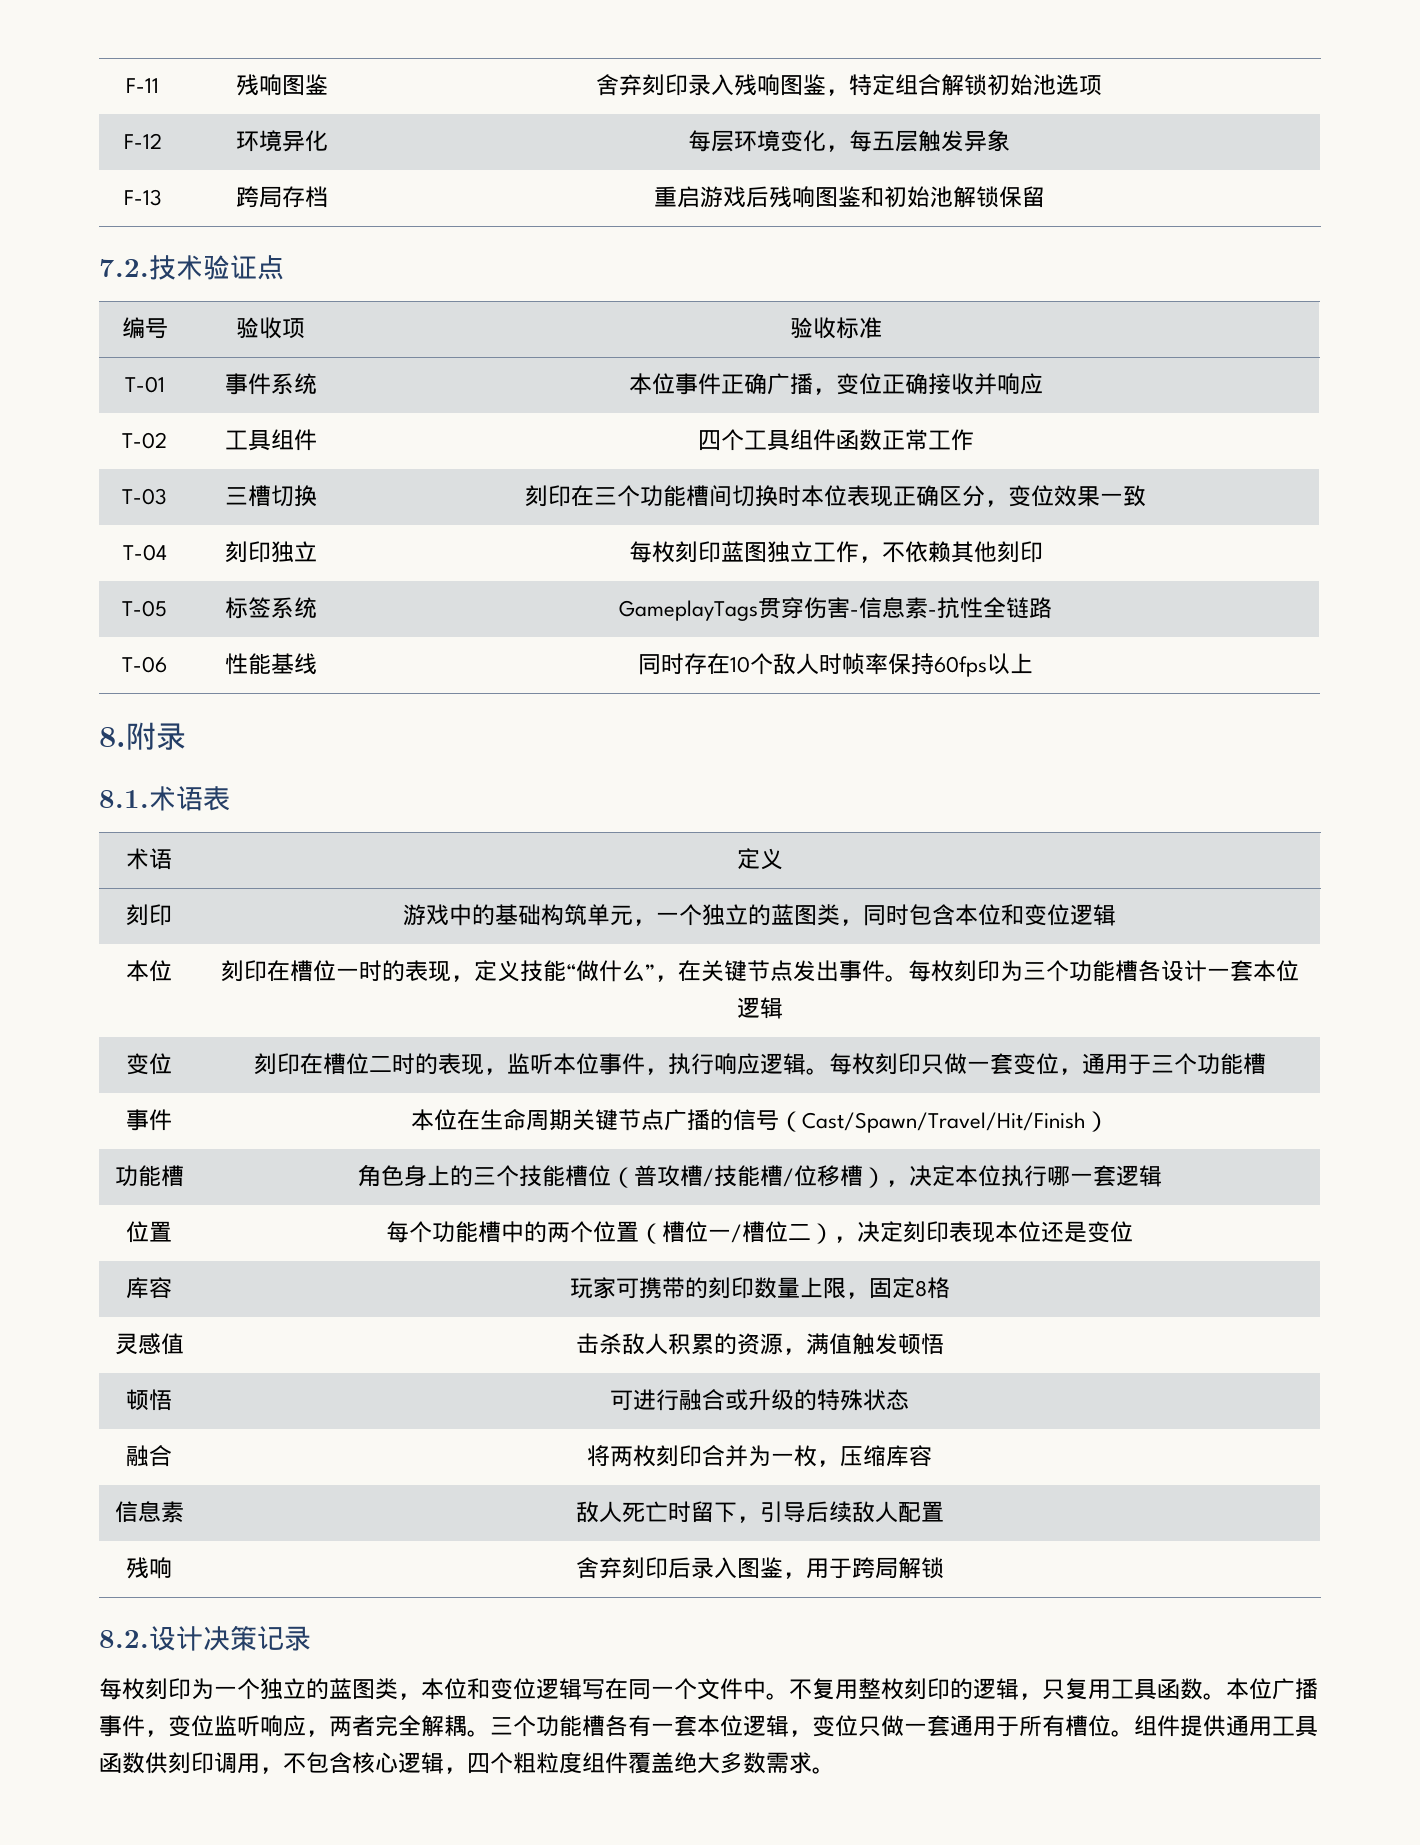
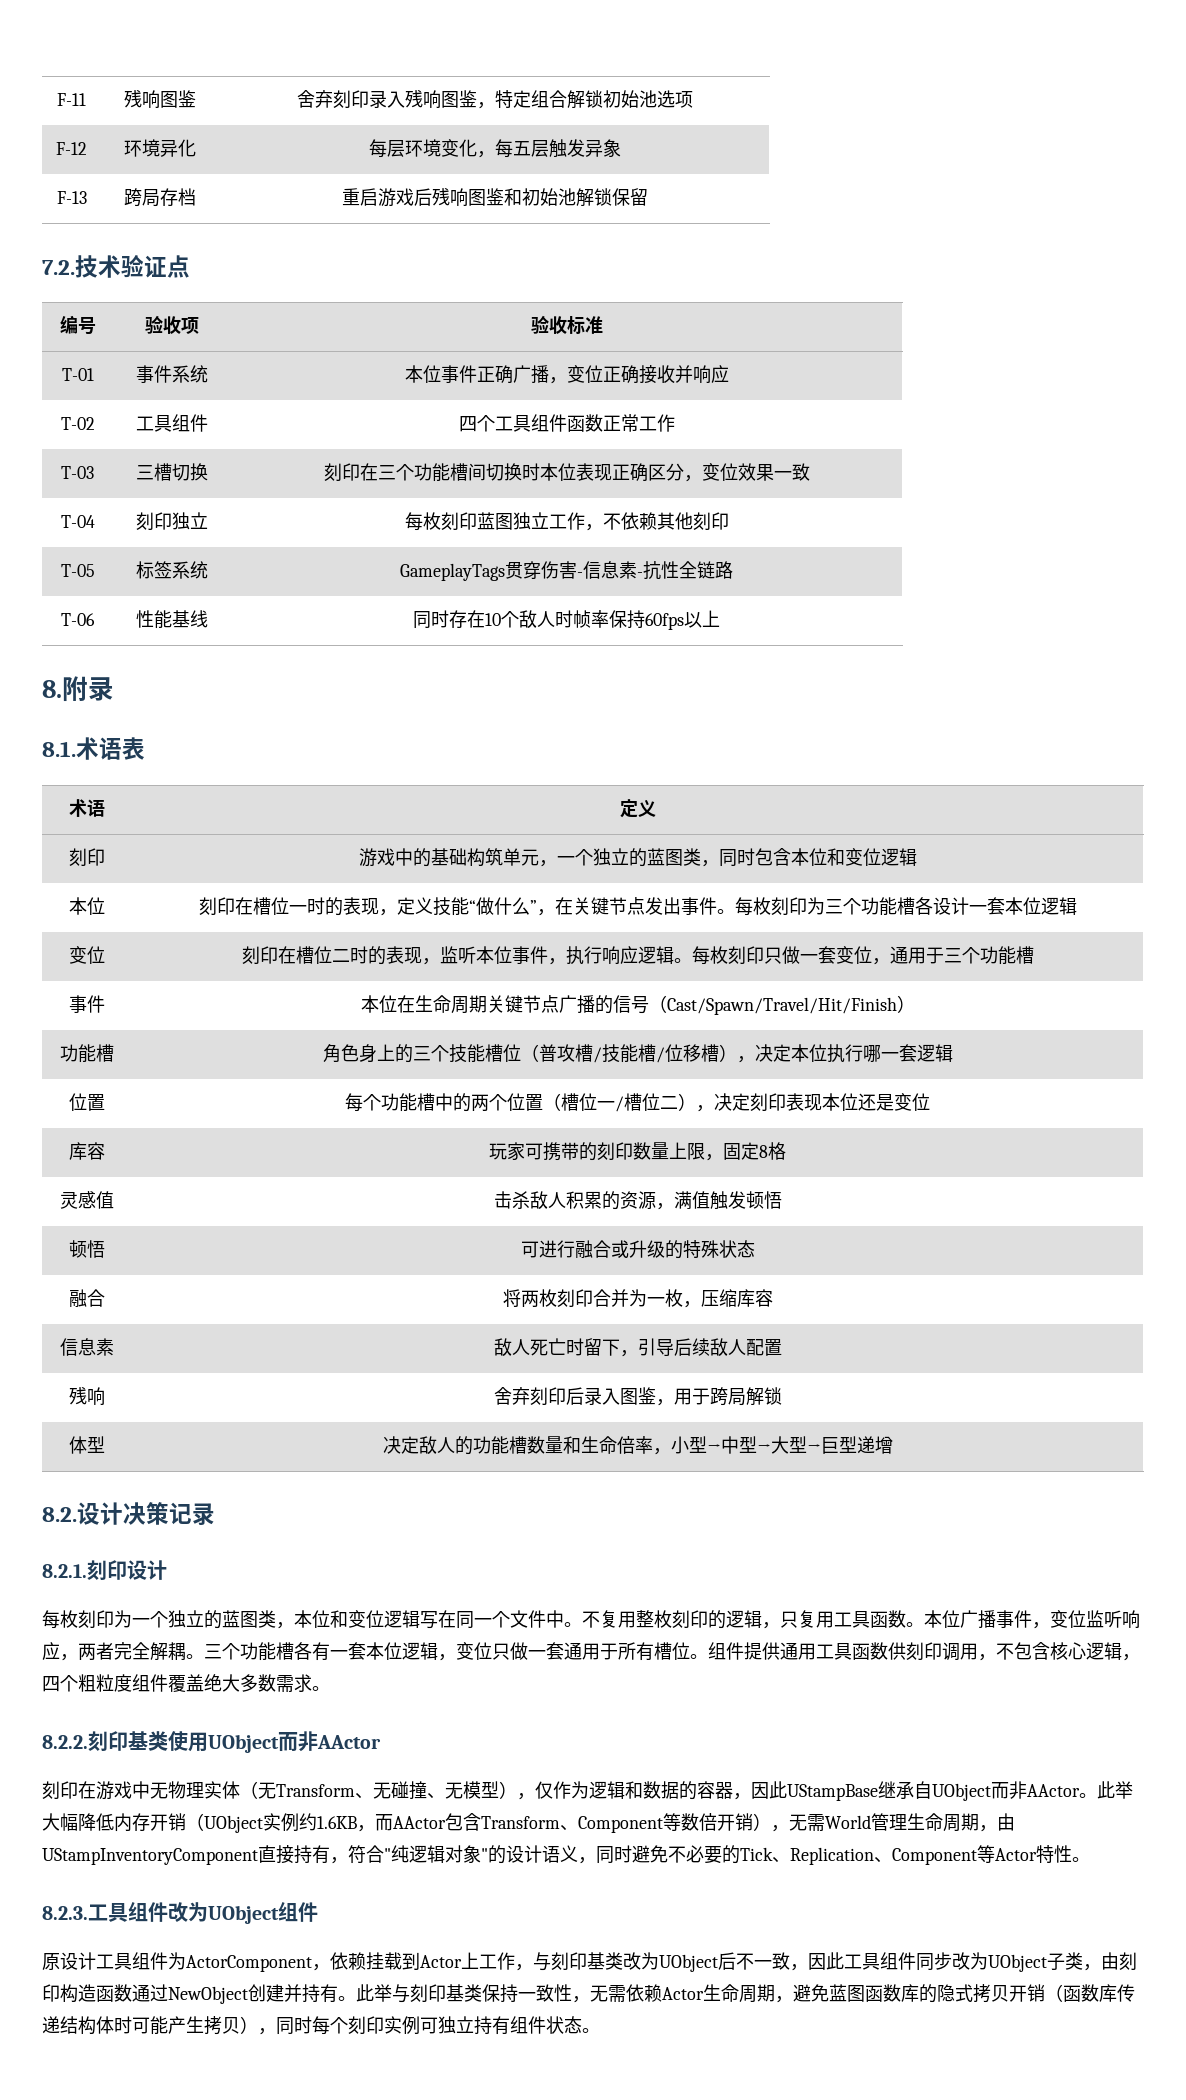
(944, 1568) none -> [69,1436,105,1454] [382,1436,893,1455] // 体型 | 决定敌人的功能槽数量和生命倍率，小型→中型→大型→巨型递增
(311, 1638) none -> [42,1560,167,1580] // 8.2.1.刻印设计
(835, 1770) none -> [42,1731,381,1753] [42,1781,1133,1801] [42,1813,1015,1833] [42,1845,1090,1865] [42,1902,318,1924] [42,1952,1137,1972] [42,1984,1135,2004] [42,2016,600,2035] // 8.2.2.刻印基类使用UObject而非AActor // 刻印在游戏中无物理实体（无Transform、无碰撞、无模型），仅作为逻辑和数据的容器，因此UStampBase继承自UObject而非AActor。此举大幅降低内存开销（UObject实例约1.6KB，而AActor包含Transform、Component等数倍开销），无需World管理生命周期，由UStampInventoryComponent直接持有，符合"纯逻辑对象"的设计语义，同时避免不必要的Tick、Replication、Component等Actor特性。 // 8.2.3.工具组件改为UObject组件 // 原设计工具组件为ActorComponent，依赖挂载到Actor上工作，与刻印基类改为UObject后不一致，因此工具组件同步改为UObject子类，由刻印构造函数通过NewObject创建并持有。此举与刻印基类保持一致性，无需依赖Actor生命周期，避免蓝图函数库的隐式拷贝开销（函数库传递结构体时可能产生拷贝），同时每个刻印实例可独立持有组件状态。

